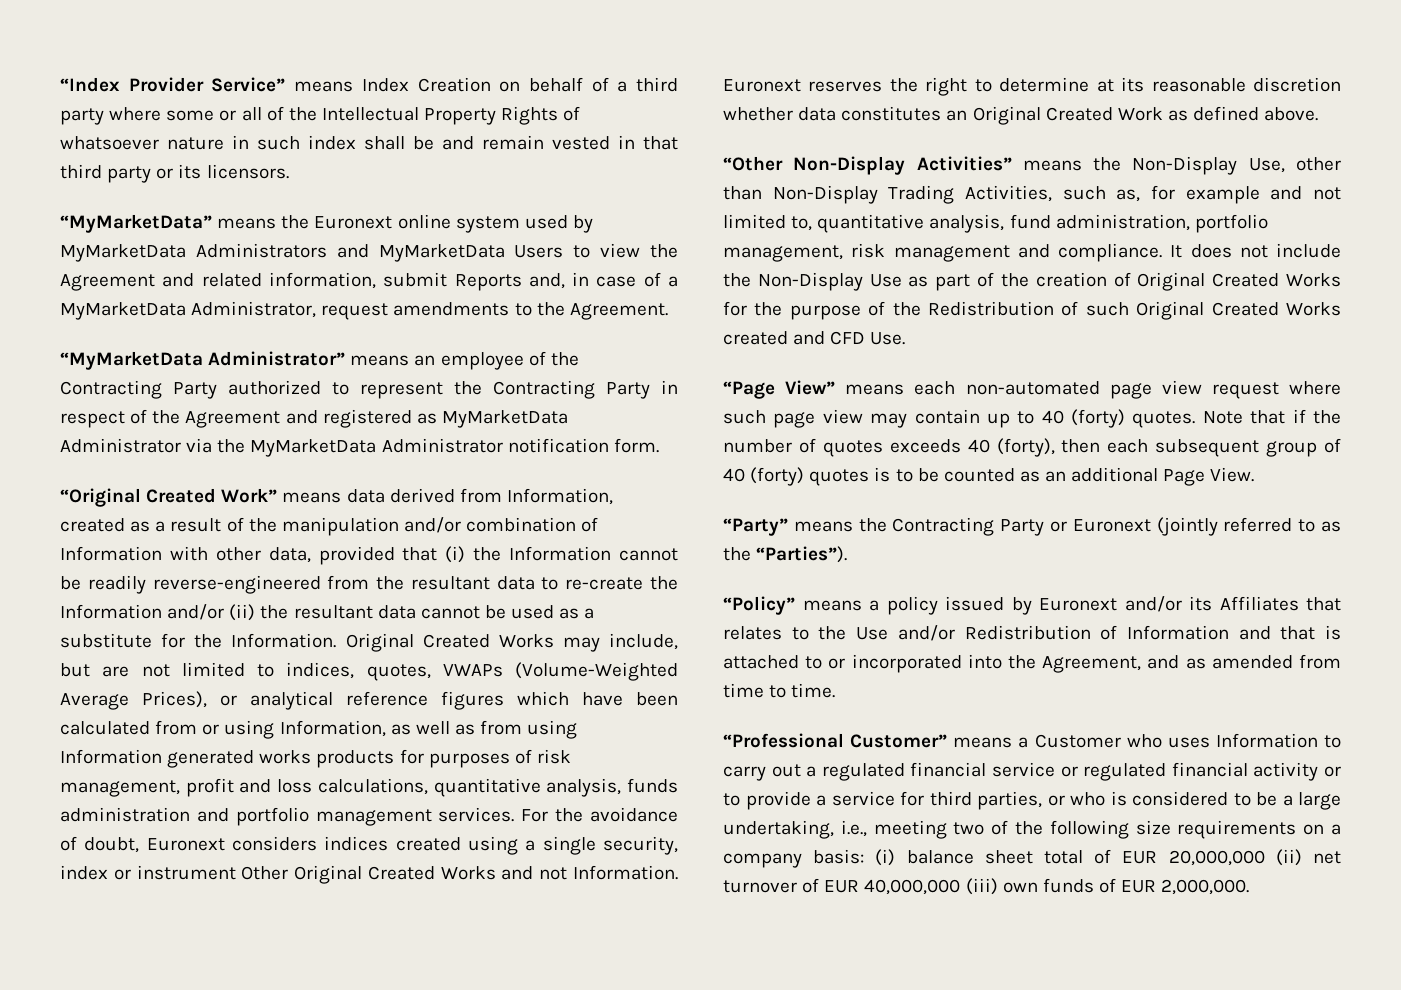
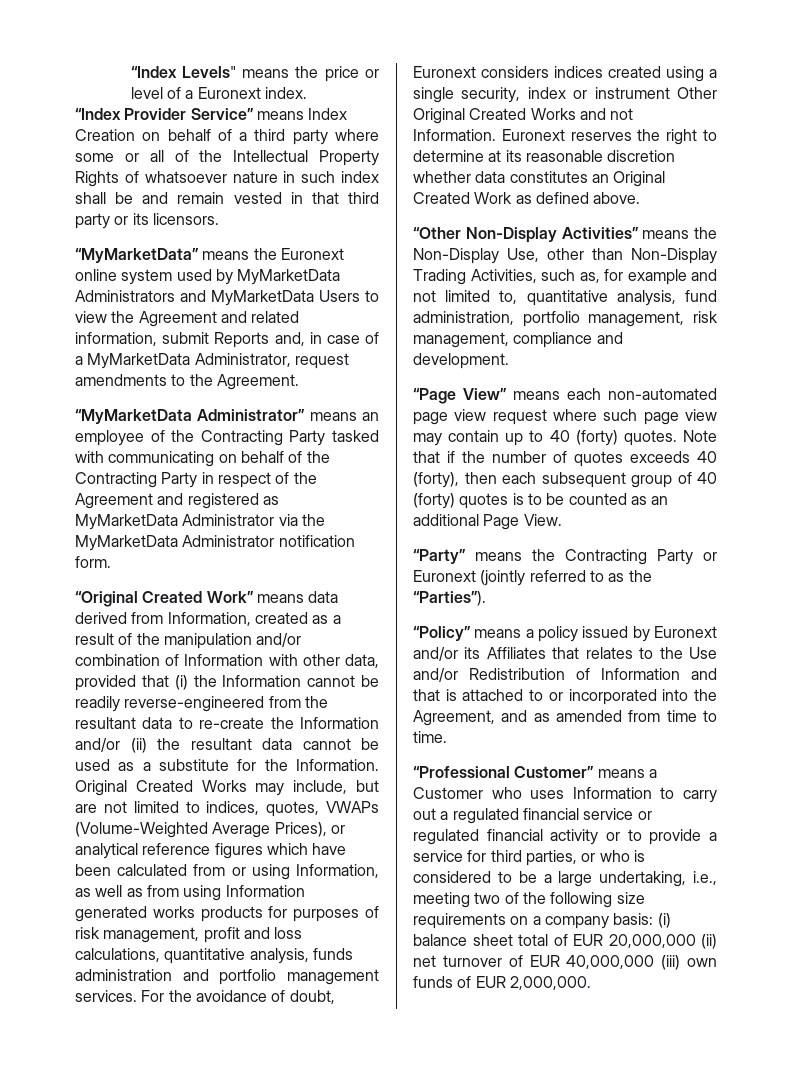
[60,77,120,92] “Index -> [130,66,379,82] [130,87,308,99] [75,108,121,120] “Index Levels" means the price or level of a Euronext index. // “Index
[228,380,443,399] authorized to represent -> [332,430,379,442] [75,451,303,467] tasked with communicating on behalf of
[893,243,1341,262] [723,272,1341,291] [723,301,1341,320] [723,331,906,345] management and compliance. It does not include the Non-Display Use as part of the creation of Original Created Works for the purpose of the Redistribution of such Original Created Works created and CFD Use. -> [413,332,623,348] [413,353,509,369] management, compliance and development.

